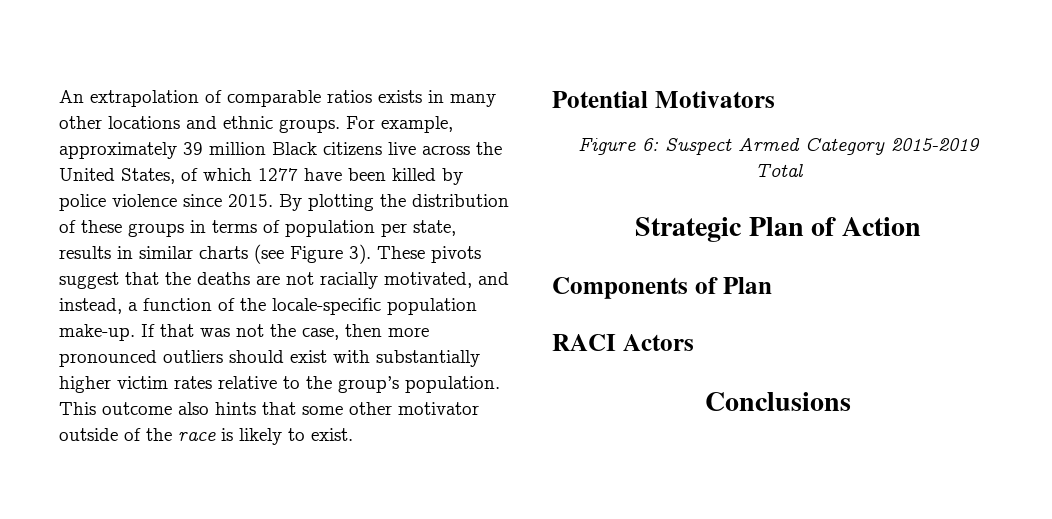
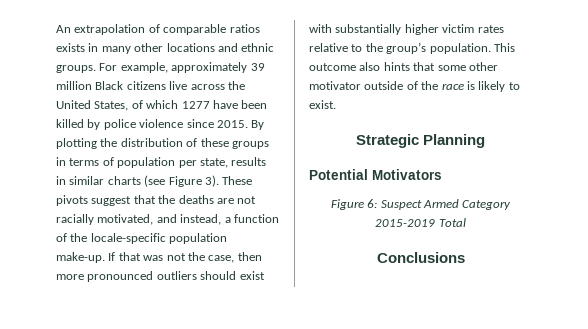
(353, 434) none -> [355,134,486,148] // Strategic Planning
[635,217,921,242] [552,277,772,299] [552,334,694,351] // Strategic Plan of Action // Components of Plan // RACI Actors -> (466, 222) none

